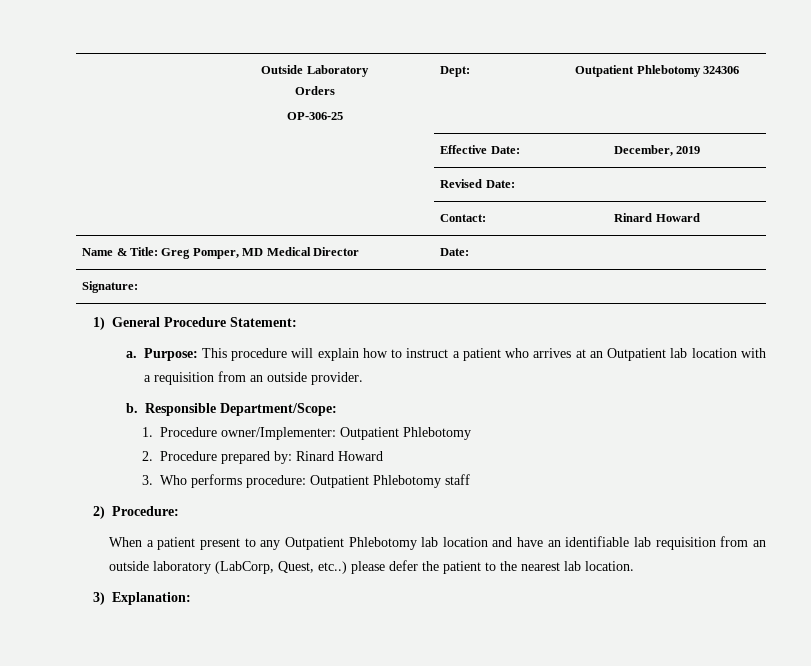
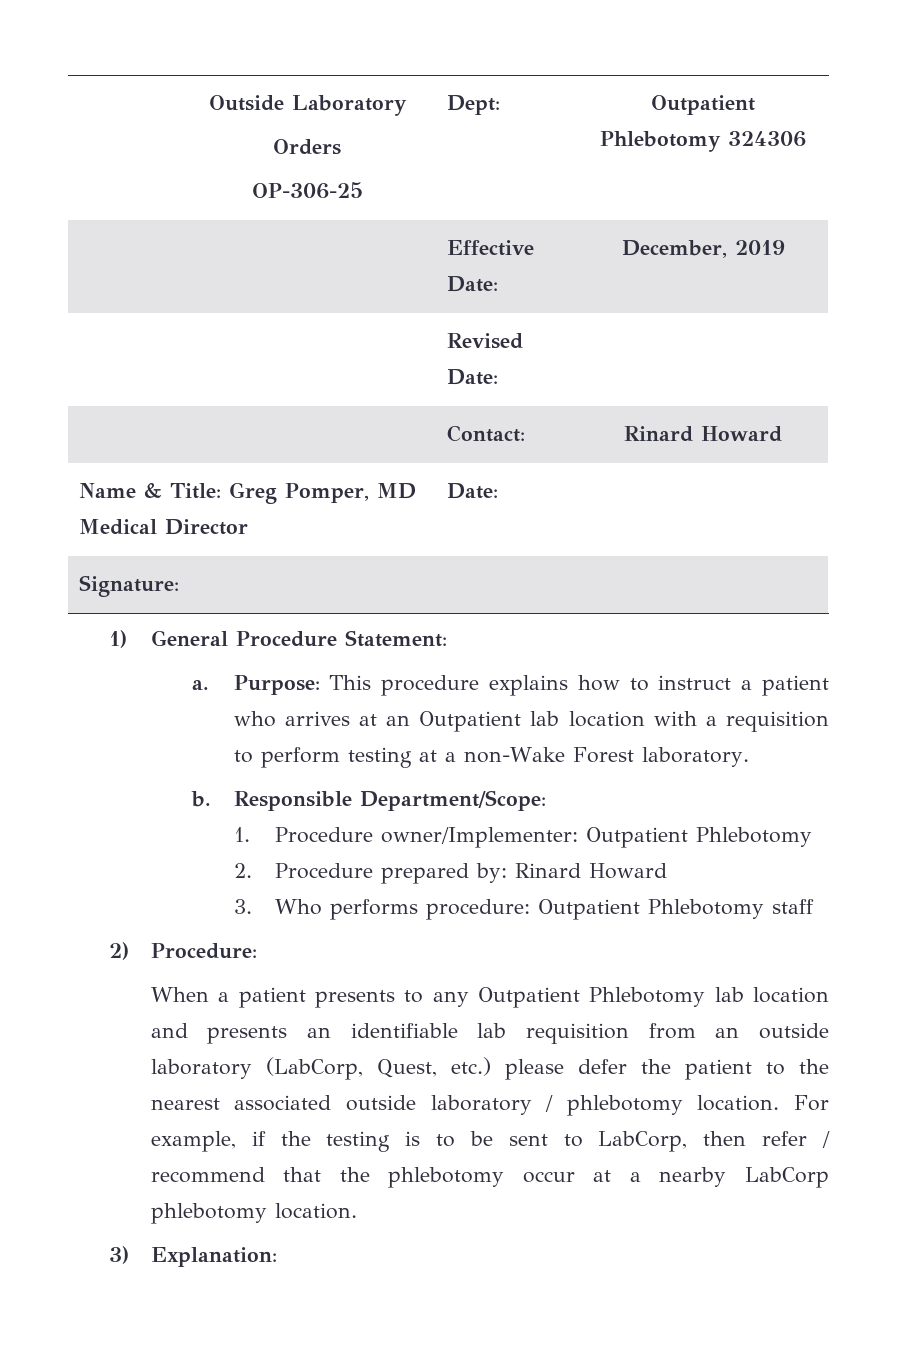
[291,348,359,361] will explain -> [488,675,568,696] explains
[217,371,363,385] from an outside provider. -> [233,747,749,768] to perform testing at a non-Wake Forest laboratory.
[199,538,240,550] present -> [314,990,395,1008] presents
[517,537,544,547] have -> [207,1026,288,1044] presents
[318,561,348,574] etc..) -> [450,1057,491,1076] etc.)
[564,561,582,571] lab -> [234,1095,829,1116] [150,1131,831,1152] [150,1167,829,1188] [150,1203,267,1224] associated outside laboratory / phlebotomy location. For example, if the testing is to be sent to LabCorp, then refer / recommend that the phlebotomy occur at a nearby LabCorp phlebotomy

